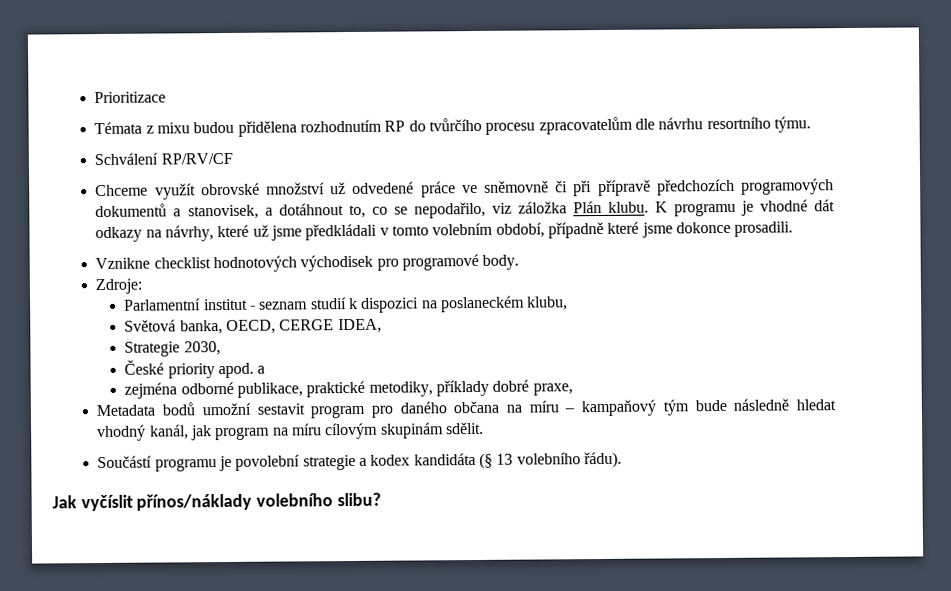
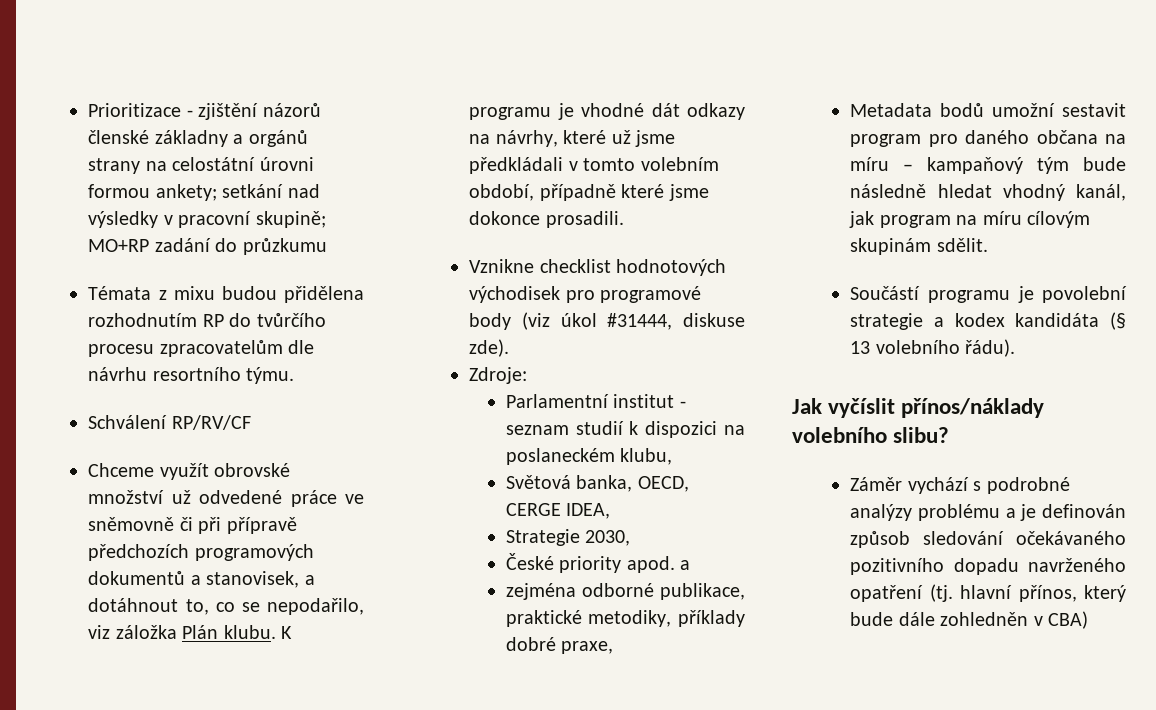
(167, 97) none -> [186,103,321,120] [88,130,308,147] [88,157,314,174] [88,184,320,201] [88,211,326,228] [88,238,327,255] - zjištění názorů členské základny a orgánů strany na celostátní úrovni formou ankety; setkání nad výsledky v pracovní skupině; MO+RP zadání do průzkumu
[482,254,520,270] body. -> [469,312,745,330] [469,339,510,357] body (viz úkol #31444, diskuse zde).
(381, 499) none -> [850,477,1070,494] [850,504,1126,521] [850,531,1126,548] [850,558,1126,575] [850,584,1126,602] [850,611,1089,629] // Záměr vychází s podrobné analýzy problému a je definován způsob sledování očekávaného pozitivního dopadu navrženého opatření (tj. hlavní přínos, který bude dále zohledněn v CBA)

